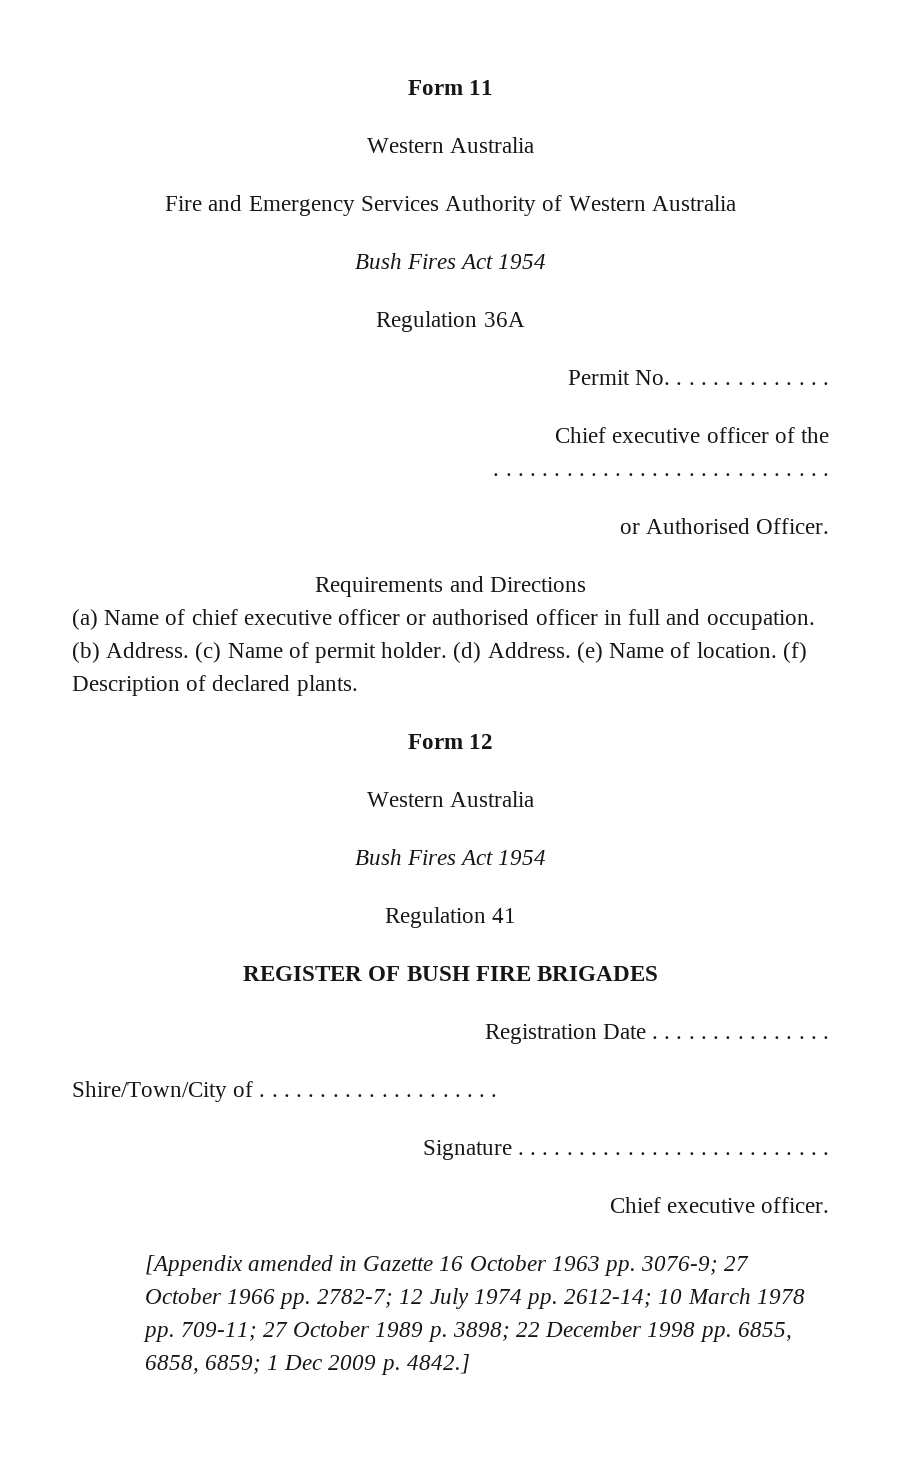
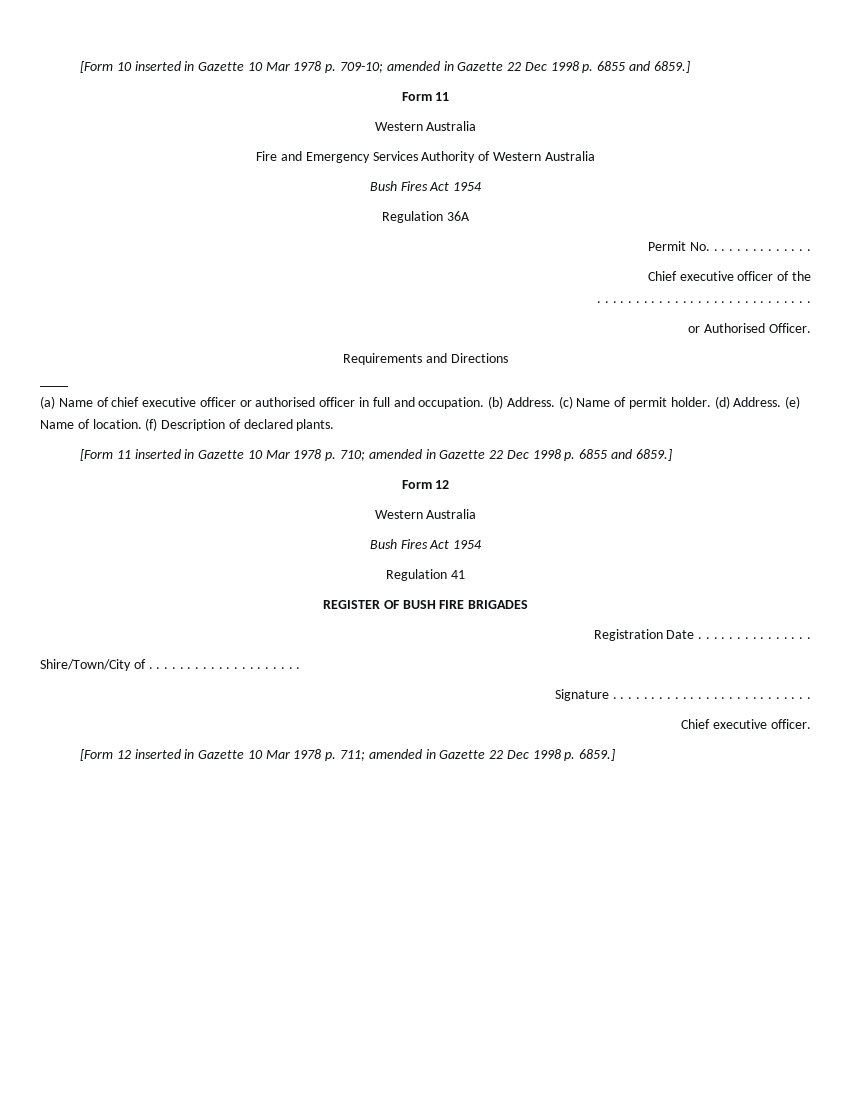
(407, 87) none -> [79,61,690,73] [Form 10 inserted in Gazette 10 Mar 1978 p. 709-10; amended in Gazette 22 Dec 1998 p. 6855 and 6859.] //
(586, 584) none -> [40,385,68,387] // ____
(358, 685) none -> [79,449,672,461] // [Form 11 inserted in Gazette 10 Mar 1978 p. 710; amended in Gazette 22 Dec 1998 p. 6855 and 6859.]
[144,1255,750,1276] [144,1288,805,1309] [142,1321,792,1342] [144,1354,470,1375] [Appendix amended in Gazette 16 October 1963 pp. 3076-9; 27 October 1966 pp. 2782-7; 12 July 1974 pp. 2612-14; 10 March 1978 pp. 709-11; 27 October 1989 p. 3898; 22 December 1998 pp. 6855, 6858, 6859; 1 Dec 2009 p. 4842.] -> [79,749,616,761] [Form 12 inserted in Gazette 10 Mar 1978 p. 711; amended in Gazette 22 Dec 1998 p. 6859.]

